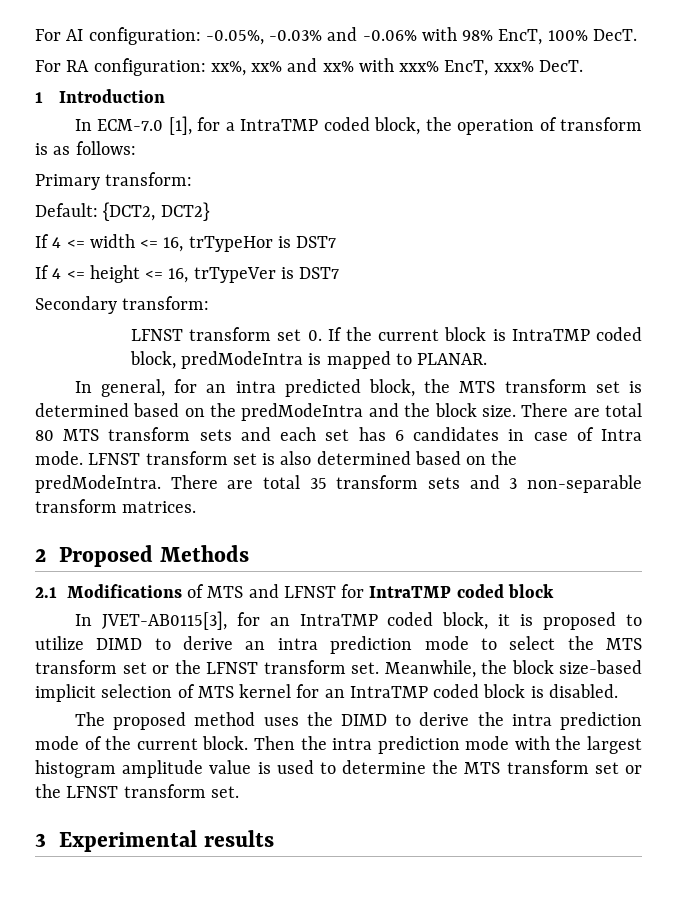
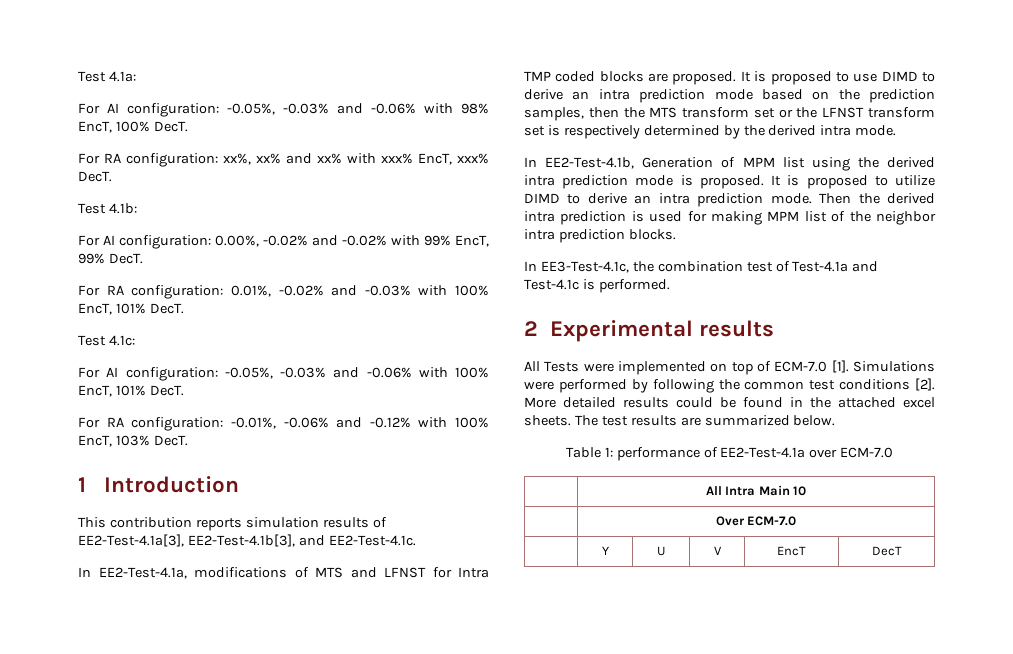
(35, 35) none -> [78,71,136,82] Test 4.1a: //
[35,89,165,103] [74,116,643,135] [35,141,136,155] [35,172,193,190] [35,202,210,221] [35,234,337,252] [35,265,340,283] [35,296,210,314] [130,327,642,341] [129,351,488,369] [74,379,642,397] [35,403,643,421] [35,427,642,441] [35,451,518,465] [35,475,643,493] [35,499,197,513] [35,545,249,567] [35,584,182,598] 1 Introduction // In ECM-7.0 [1], for a IntraTMP coded block, the operation of transform is as follows: // Primary transform: // Default: {DCT2, DCT2} // If 4 <= width <= 16, trTypeHor is DST7 // If 4 <= height <= 16, trTypeVer is DST7 // Secondary transform: // LFNST transform set 0. If the current block is IntraTMP coded block, predModeIntra is mapped to PLANAR. // In general, for an intra predicted block, the MTS transform set is determined based on the predModeIntra and the block size. There are total 80 MTS transform sets and each set has 6 candidates in case of Intra mode. LFNST transform set is also determined based on the predModeIntra. There are total 35 transform sets and 3 non-separable transform matrices. // 2 Proposed Methods // 2.1 Modifications -> [78,203,137,214] [78,235,489,249] [78,253,143,264] [78,285,489,299] [78,303,184,315] [78,335,135,346] [78,367,489,381] [78,385,184,397] [78,417,489,431] [78,435,188,447] [78,476,240,493] [78,517,387,531] [78,534,416,547] [78,567,287,579] Test 4.1b: // For AI configuration: 0.00%, -0.02% and -0.02% with 99% EncT, 99% DecT. // For RA configuration: 0.01%, -0.02% and -0.03% with 100% EncT, 101% DecT. // Test 4.1c: // For AI configuration: -0.05%, -0.03% and -0.06% with 100% EncT, 101% DecT. // For RA configuration: -0.01%, -0.06% and -0.12% with 100% EncT, 103% DecT. // 1 Introduction // This contribution reports simulation results of EE2-Test-4.1a[3], EE2-Test-4.1b[3], and EE2-Test-4.1c. // In EE2-Test-4.1a, modifications
[369,584,554,598] [74,611,511,630] IntraTMP coded block // In JVET-AB0115[3], for an IntraTMP coded block, it -> [458,567,489,578] [524,71,935,85] [524,89,935,103] [524,107,935,121] [524,125,897,139] [524,157,935,171] [524,175,782,189] Intra TMP coded blocks are proposed. It is proposed to use DIMD to derive an intra prediction mode based on the prediction samples, then the MTS transform set or the LFNST transform set is respectively determined by the derived intra mode. // In EE2-Test-4.1b, Generation of MPM list using the derived intra prediction mode is proposed. It
[424,636,643,650] [35,660,642,678] [35,684,618,702] [74,712,643,730] [35,736,642,754] [35,760,642,778] [35,784,239,798] [35,830,274,852] mode to select the MTS transform set or the LFNST transform set. Meanwhile, the block size-based implicit selection of MTS kernel for an IntraTMP coded block is disabled. // The proposed method uses the DIMD to derive the intra prediction mode of the current block. Then the intra prediction mode with the largest histogram amplitude value is used to determine the MTS transform set or the LFNST transform set. // 3 Experimental results -> [770,193,935,204] [524,211,936,225] [524,229,676,243] [524,261,879,273] [524,279,670,293] [524,320,775,342] [524,360,935,375] [524,378,935,393] [524,397,935,408] [524,415,836,426] [565,447,894,461] [705,485,807,496] [715,516,797,526] [601,546,609,555] [657,546,665,556] [713,546,722,555] [777,546,806,556] [871,546,902,556] mode. Then the derived intra prediction is used for making MPM list of the neighbor intra prediction blocks. // In EE3-Test-4.1c, the combination test of Test-4.1a and Test-4.1c is performed. // 2 Experimental results // All Tests were implemented on top of ECM-7.0 [1]. Simulations were performed by following the common test conditions [2]. More detailed results could be found in the attached excel sheets. The test results are summarized below. // Table 1: performance of EE2-Test-4.1a over ECM-7.0 // | All Intra Main 10 // | Over ECM-7.0 // | Y | U | V | EncT | DecT

